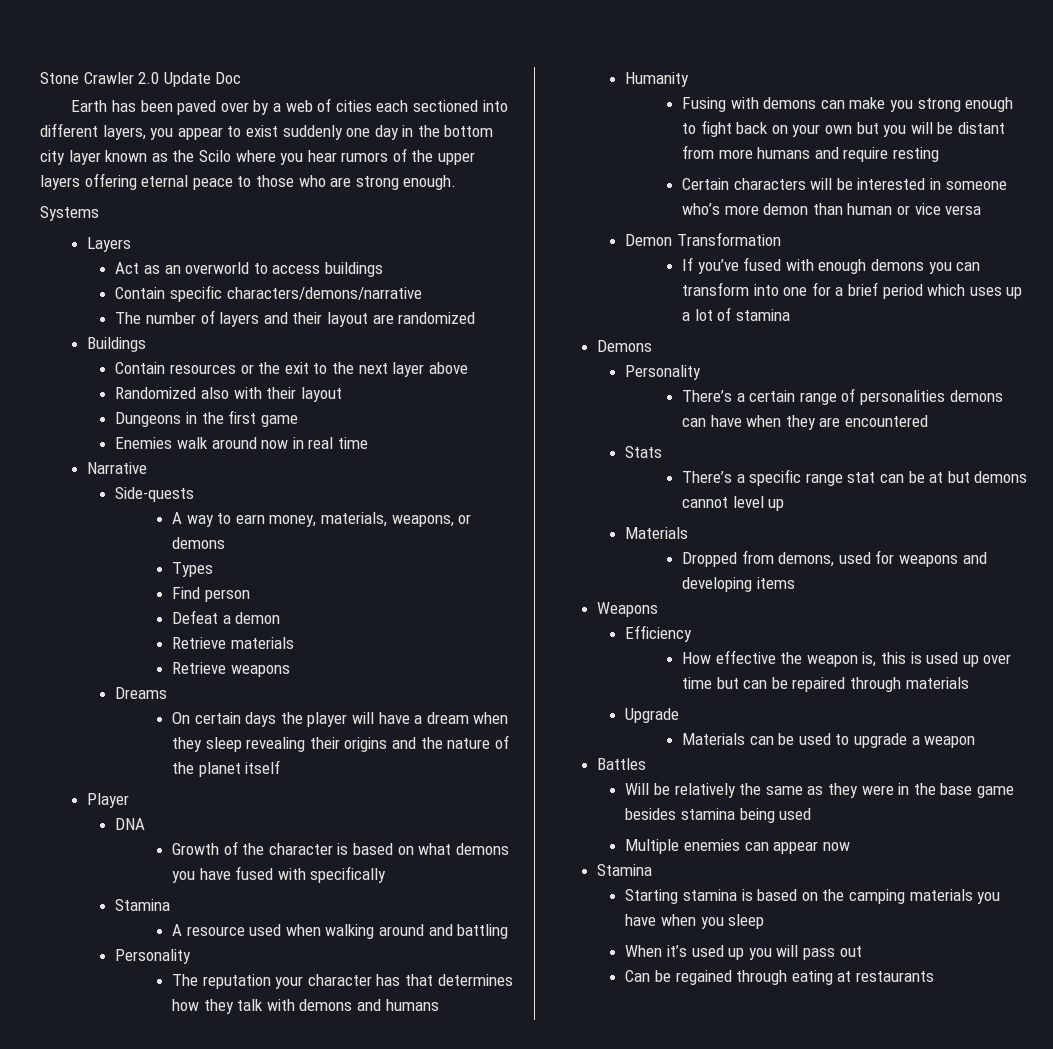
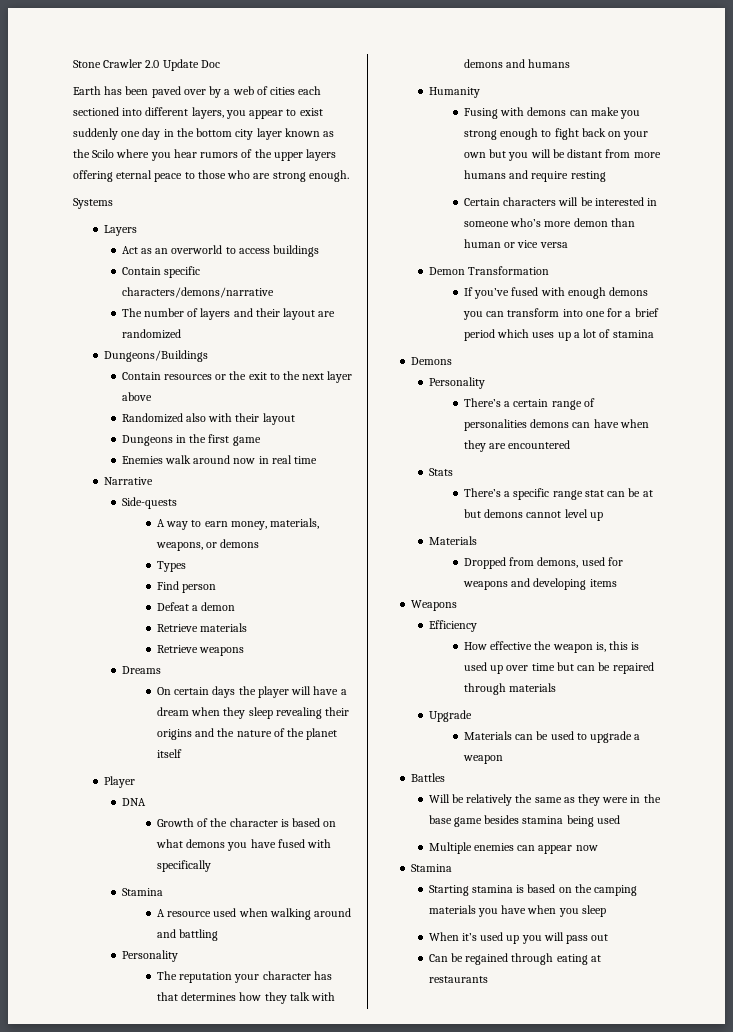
[87,337,147,352] Buildings -> [103,350,208,362] Dungeons/Buildings

